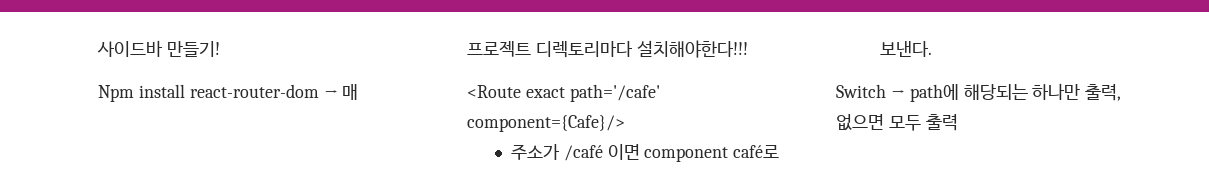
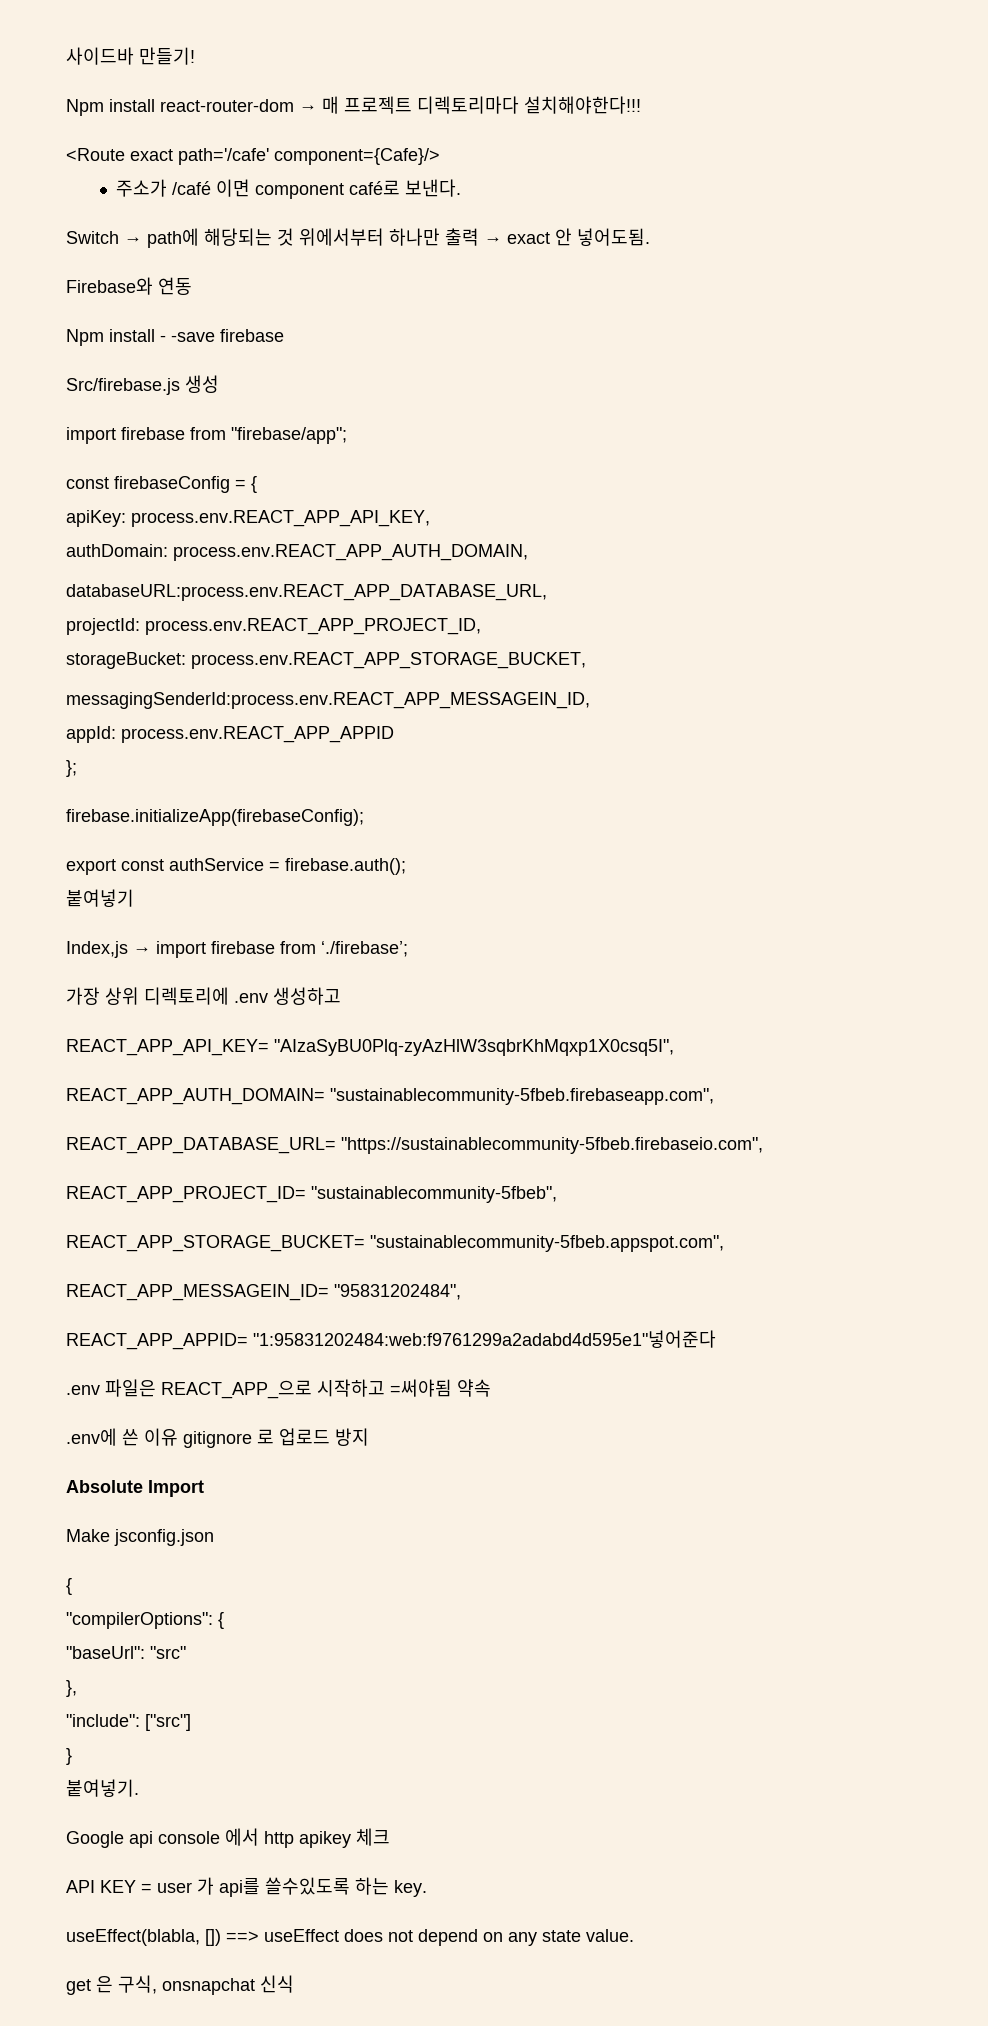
[1032,83,1122,101] [836,114,958,131] 하나만 출력, 없으면 모두 출력 -> [277,228,650,246] [66,277,192,295] [66,329,284,346] [66,375,219,395] [66,427,347,444] [66,476,257,493] [66,510,430,527] [66,544,528,561] [66,584,547,601] [66,618,481,635] [66,652,586,669] [66,692,590,709] [66,726,394,743] [66,760,77,777] [66,809,364,826] [66,858,406,875] [66,889,134,907] [66,941,408,958] [66,987,341,1005] [66,1039,674,1056] [66,1088,714,1105] [66,1137,763,1154] [66,1186,557,1203] [66,1235,724,1252] [66,1284,461,1301] [66,1330,716,1350] [66,1379,491,1399] [66,1428,369,1448] [66,1480,204,1497] [66,1529,214,1546] [66,1578,72,1595] [66,1612,224,1629] [66,1646,186,1659] [66,1680,77,1697] [66,1714,191,1731] [66,1748,72,1765] [66,1779,139,1797] [66,1828,390,1848] [66,1877,427,1897] [66,1929,634,1946] [66,1975,294,1995] 것 위에서부터 하나만 출력 → exact 안 넣어도됨. // Firebase와 연동 // Npm install - -save firebase // Src/firebase.js 생성 // import firebase from "firebase/app"; // const firebaseConfig = { // apiKey: process.env.REACT_APP_API_KEY, // authDomain: process.env.REACT_APP_AUTH_DOMAIN, // databaseURL:process.env.REACT_APP_DATABASE_URL, // projectId: process.env.REACT_APP_PROJECT_ID, // storageBucket: process.env.REACT_APP_STORAGE_BUCKET, // messagingSenderId:process.env.REACT_APP_MESSAGEIN_ID, // appId: process.env.REACT_APP_APPID // }; // firebase.initializeApp(firebaseConfig); // export const authService = firebase.auth(); // 붙여넣기 // Index,js → import firebase from ‘./firebase’; // 가장 상위 디렉토리에 .env 생성하고 // REACT_APP_API_KEY= "AIzaSyBU0Plq-zyAzHlW3sqbrKhMqxp1X0csq5I", // REACT_APP_AUTH_DOMAIN= "sustainablecommunity-5fbeb.firebaseapp.com", // REACT_APP_DATABASE_URL= "https://sustainablecommunity-5fbeb.firebaseio.com", // REACT_APP_PROJECT_ID= "sustainablecommunity-5fbeb", // REACT_APP_STORAGE_BUCKET= "sustainablecommunity-5fbeb.appspot.com", // REACT_APP_MESSAGEIN_ID= "95831202484", // REACT_APP_APPID= "1:95831202484:web:f9761299a2adabd4d595e1"넣어준다 // .env 파일은 REACT_APP_으로 시작하고 =써야됨 약속 // .env에 쓴 이유 gitignore 로 업로드 방지 // Absolute Import // Make jsconfig.json // { // "compilerOptions": { // "baseUrl": "src" // }, // "include": ["src"] // } // 붙여넣기. // Google api console 에서 http apikey 체크 // API KEY = user 가 api를 쓸수있도록 하는 key. // useEffect(blabla, []) ==> useEffect does not depend on any state value. // get 은 구식, onsnapchat 신식

